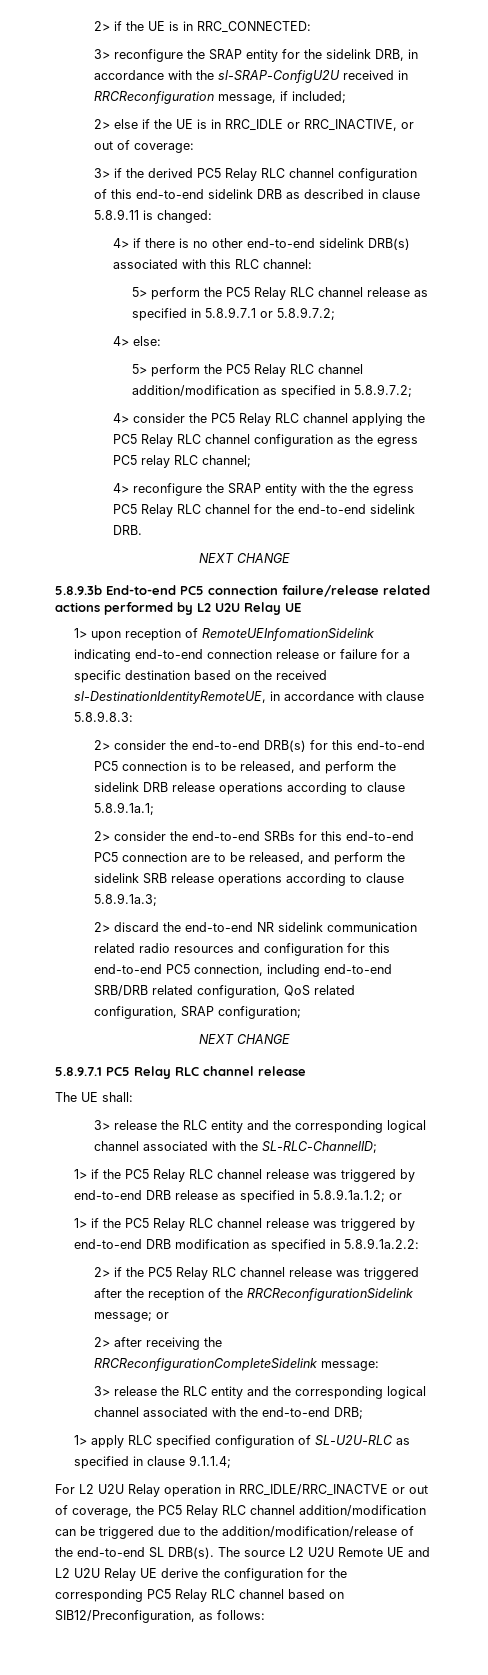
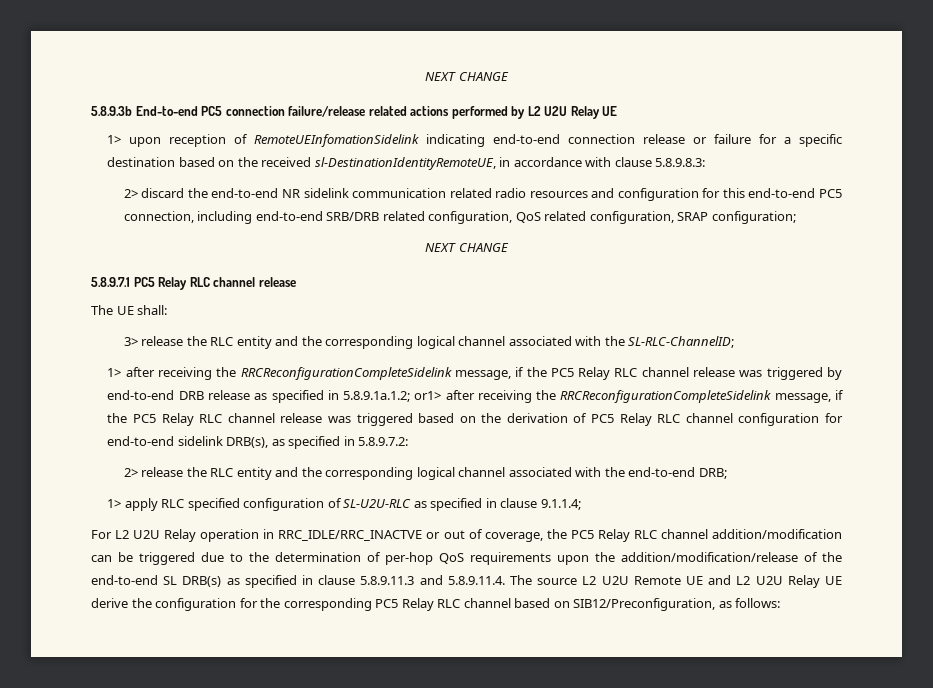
[93,21,311,33] [93,49,418,62] [93,70,408,83] [93,91,346,104] [93,119,414,131] [93,140,194,153] [93,168,417,181] [93,189,420,199] [93,209,212,223] [112,238,410,250] [112,259,312,269] [132,287,429,300] [132,307,336,321] [112,336,161,346] [132,364,364,377] [132,384,413,398] [112,413,425,426] [112,434,418,447] [112,455,251,468] [112,483,414,496] [112,504,415,517] [112,525,142,535] 2> if the UE is in RRC_CONNECTED: // 3> reconfigure the SRAP entity for the sidelink DRB, in accordance with the sl-SRAP-ConfigU2U received in RRCReconfiguration message, if included; // 2> else if the UE is in RRC_IDLE or RRC_INACTIVE, or out of coverage: // 3> if the derived PC5 Relay RLC channel configuration of this end-to-end sidelink DRB as described in clause 5.8.9.11 is changed: // 4> if there is no other end-to-end sidelink DRB(s) associated with this RLC channel: // 5> perform the PC5 Relay RLC channel release as specified in 5.8.9.7.1 or 5.8.9.7.2; // 4> else: // 5> perform the PC5 Relay RLC channel addition/modification as specified in 5.8.9.7.2; // 4> consider the PC5 Relay RLC channel applying the PC5 Relay RLC channel configuration as the egress PC5 relay RLC channel; // 4> reconfigure the SRAP entity with the the egress PC5 Relay RLC channel for the end-to-end sidelink DRB. // -> (425, 76) none
[93,740,425,752] [93,761,396,774] [93,782,405,795] [93,802,154,815] [93,831,414,842] [93,852,405,865] [93,873,404,886] [93,893,157,906] // 2> consider the end-to-end DRB(s) for this end-to-end PC5 connection is to be released, and perform the sidelink DRB release operations according to clause 5.8.9.1a.1; // 2> consider the end-to-end SRBs for this end-to-end PC5 connection are to be released, and perform the sidelink SRB release operations according to clause 5.8.9.1a.3; -> (706, 162) none
(88, 1174) none -> [125,367,511,380] after receiving the RRCReconfigurationCompleteSidelink message,
[389,1193,403,1200] [74,1218,416,1231] [74,1238,420,1252] [93,1267,419,1280] [93,1288,414,1301] [93,1312,169,1322] [93,1337,222,1350] [93,1358,379,1371] [93,1386,110,1396] or // 1> if the PC5 Relay RLC channel release was triggered by end-to-end DRB modification as specified in 5.8.9.1a.2.2: // 2> if the PC5 Relay RLC channel release was triggered after the reception of the RRCReconfigurationSidelink message; or // 2> after receiving the RRCReconfigurationCompleteSidelink message: // 3> -> [414,390,844,403] [107,413,843,426] [107,436,409,449] [123,468,138,477] or1> after receiving the RRCReconfigurationCompleteSidelink message, if the PC5 Relay RLC channel release was triggered based on the derivation of PC5 Relay RLC channel configuration for end-to-end sidelink DRB(s), as specified in 5.8.9.7.2: // 2>
(218, 1531) none -> [275,552,615,565] determination of per-hop QoS requirements upon the
[168,1547,214,1559] DRB(s). -> [182,575,505,588] DRB(s) as specified in clause 5.8.9.11.3 and 5.8.9.11.4.

